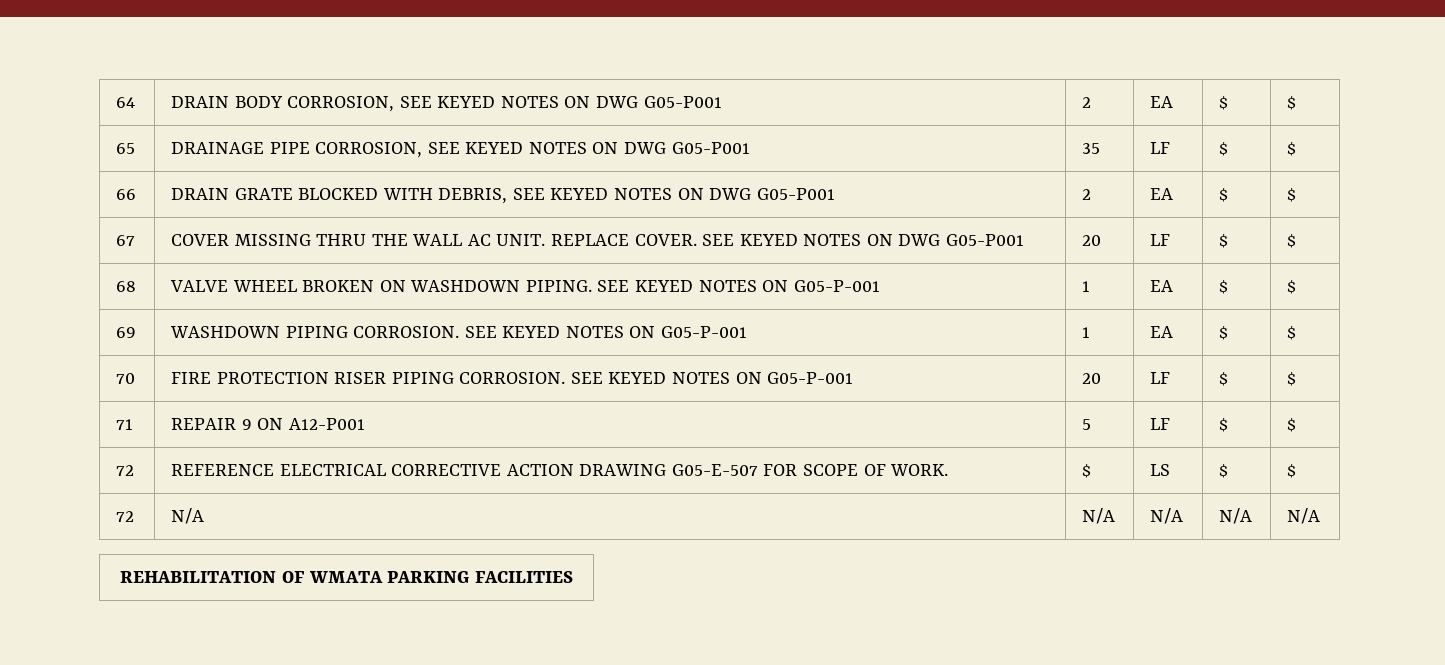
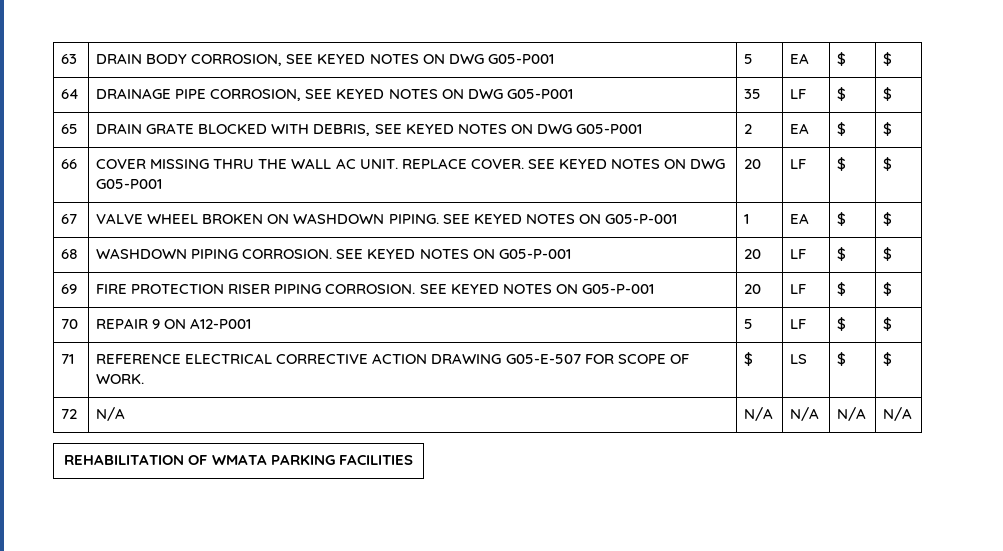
[116,97,136,108] 64 -> [61,54,78,64] 63
[1082,97,1092,108] [1150,96,1174,108] [1219,96,1229,110] [1287,96,1297,110] [116,143,136,154] 2 | EA | $ | $ // 65 -> [744,54,754,64] [790,53,810,64] [837,52,847,66] [883,52,893,66] [61,89,80,99] 5 | EA | $ | $ // 64
[116,189,137,200] 66 -> [61,124,79,134] 65
[116,235,136,246] 67 -> [61,159,78,169] 66
[116,281,137,292] 68 -> [61,214,78,224] 67
[116,327,137,338] 69 -> [61,249,79,259] 68
[1082,327,1091,338] [1150,326,1174,338] [1219,326,1229,340] [1287,326,1297,340] [116,373,136,384] 1 | EA | $ | $ // 70 -> [744,249,762,259] [790,249,807,259] [837,247,847,261] [883,247,893,261] [61,284,78,294] 20 | LF | $ | $ // 69
[116,419,134,430] 71 -> [61,319,79,329] 70
[116,465,135,476] 72 -> [61,354,75,364] 71

